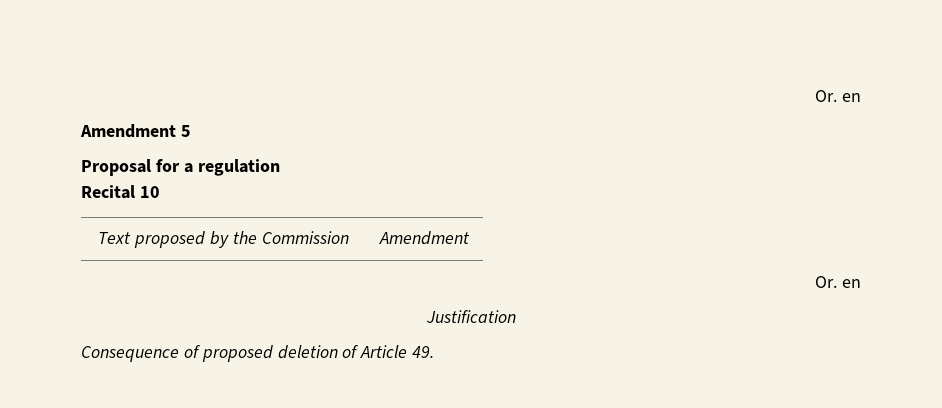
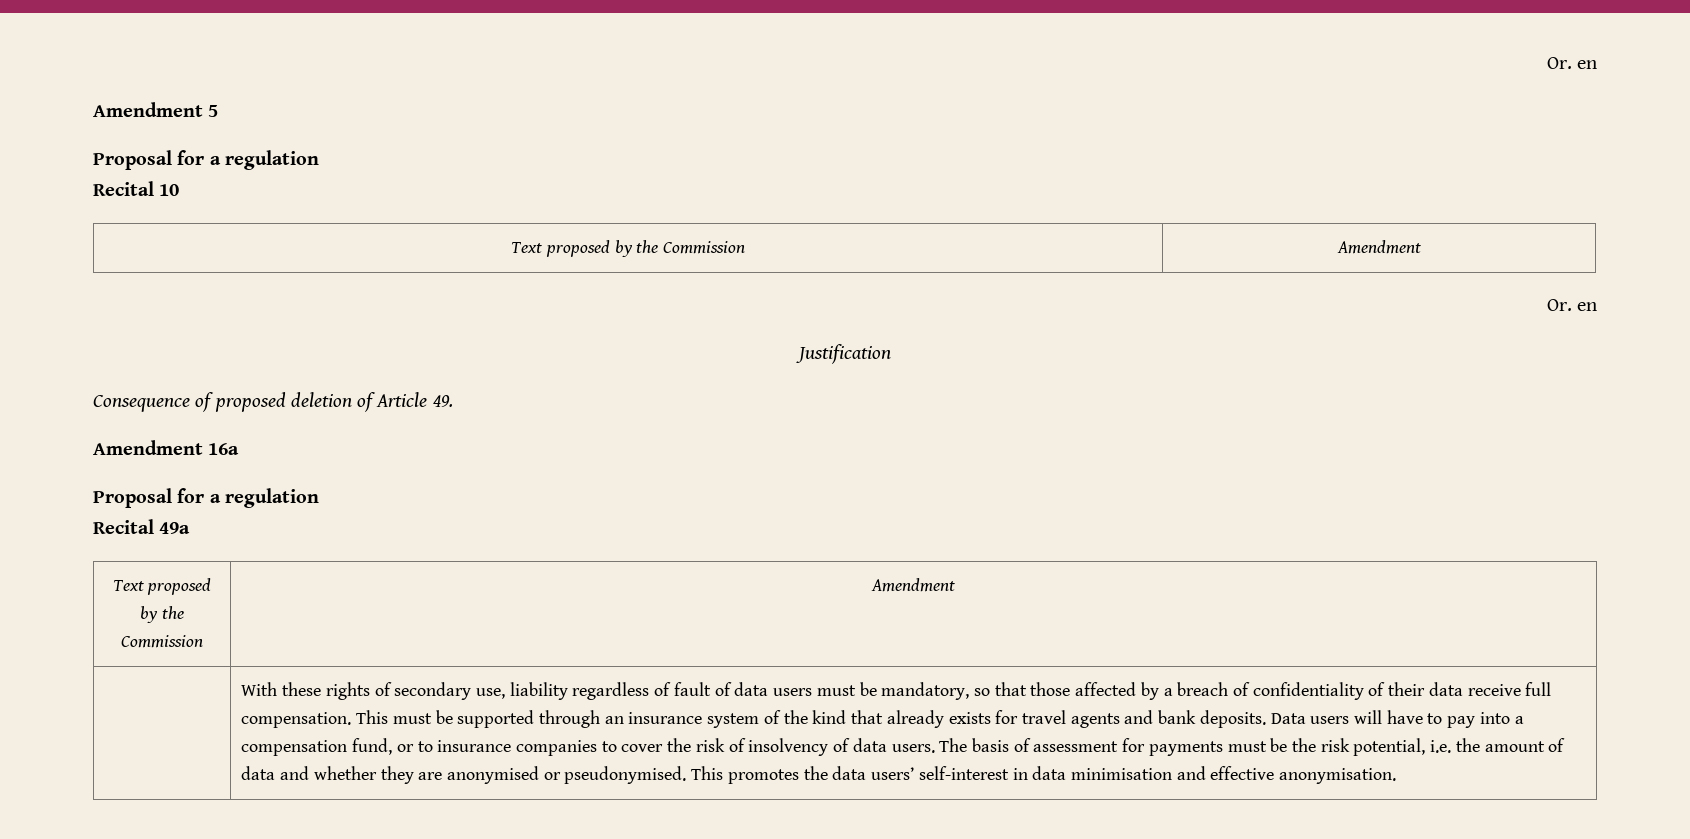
(435, 352) none -> [93,440,240,455] [93,488,319,508] [93,519,191,534] [112,578,212,595] [140,606,184,623] [121,635,203,648] [871,578,955,592] [241,682,1552,700] [241,710,1524,728] [241,738,1566,756] [241,766,1397,784] // Amendment 16a // Proposal for a regulation // Recital 49a // Text proposed by the Commission | Amendment // | With these rights of secondary use, liability regardless of fault of data users must be mandatory, so that those affected by a breach of confidentiality of their data receive full compensation. This must be supported through an insurance system of the kind that already exists for travel agents and bank deposits. Data users will have to pay into a compensation fund, or to insurance companies to cover the risk of insolvency of data users. The basis of assessment for payments must be the risk potential, i.e. the amount of data and whether they are anonymised or pseudonymised. This promotes the data users’ self-interest in data minimisation and effective anonymisation.

